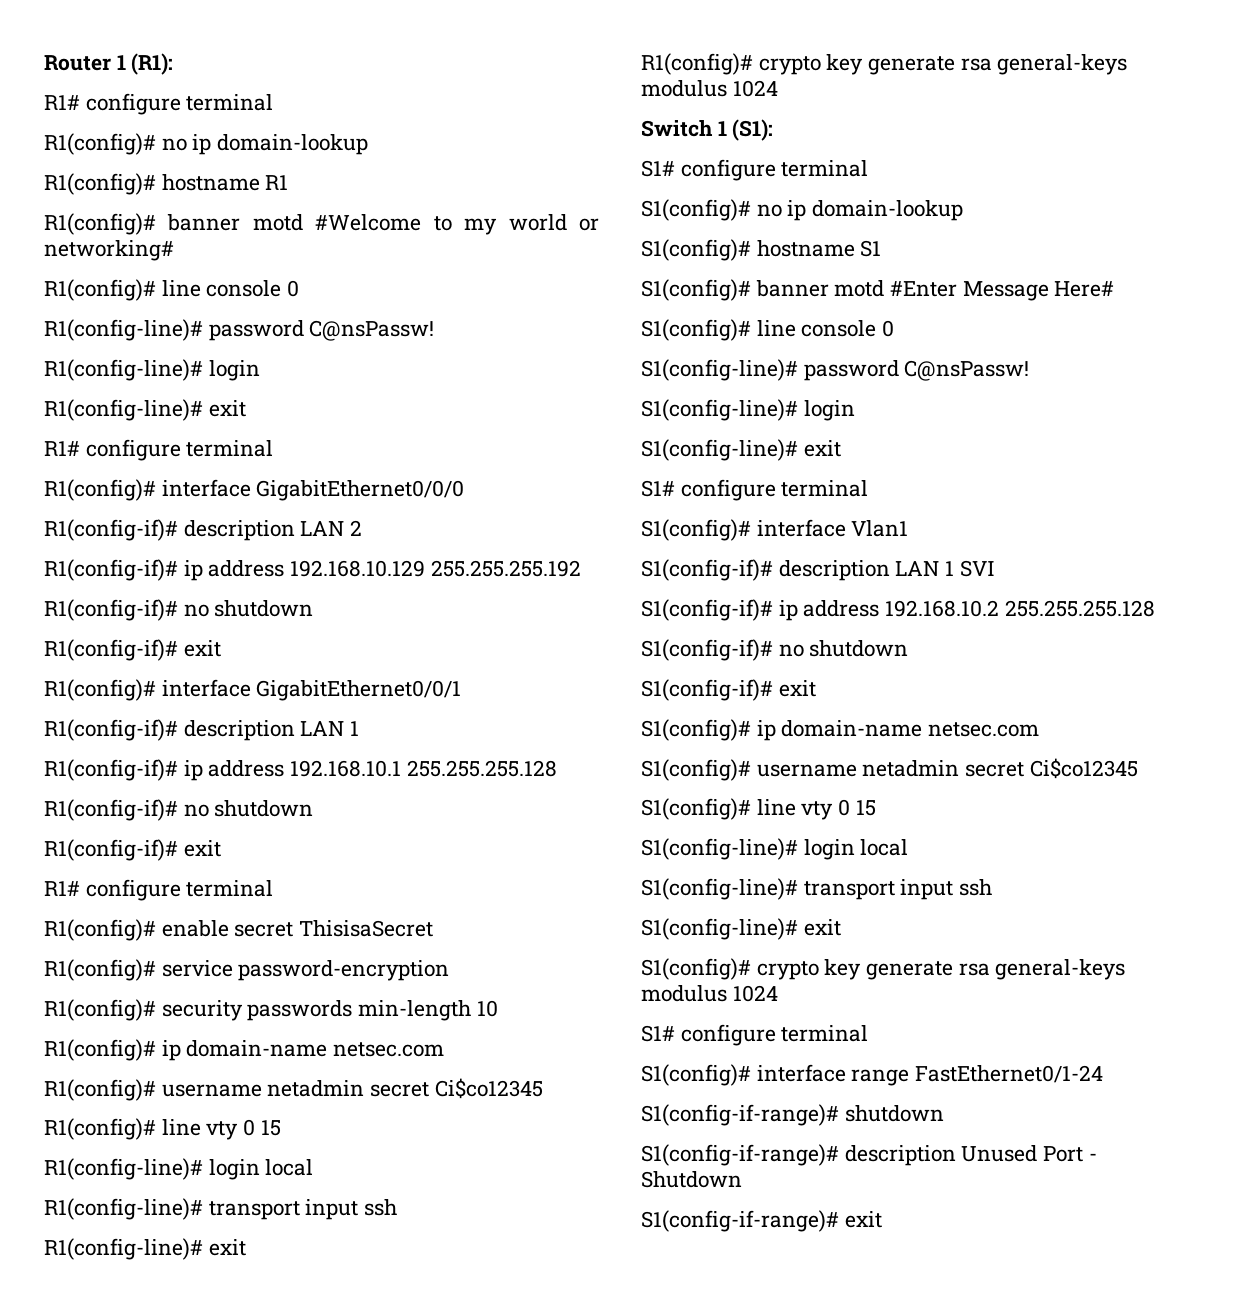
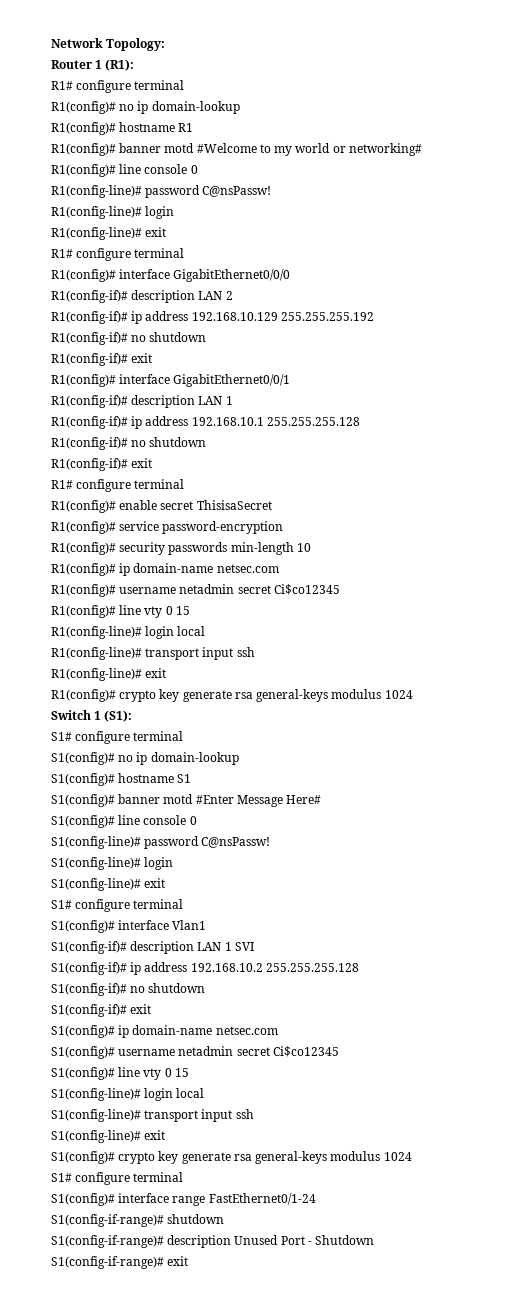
(44, 63) none -> [51,38,166,51] Network Topology: //

